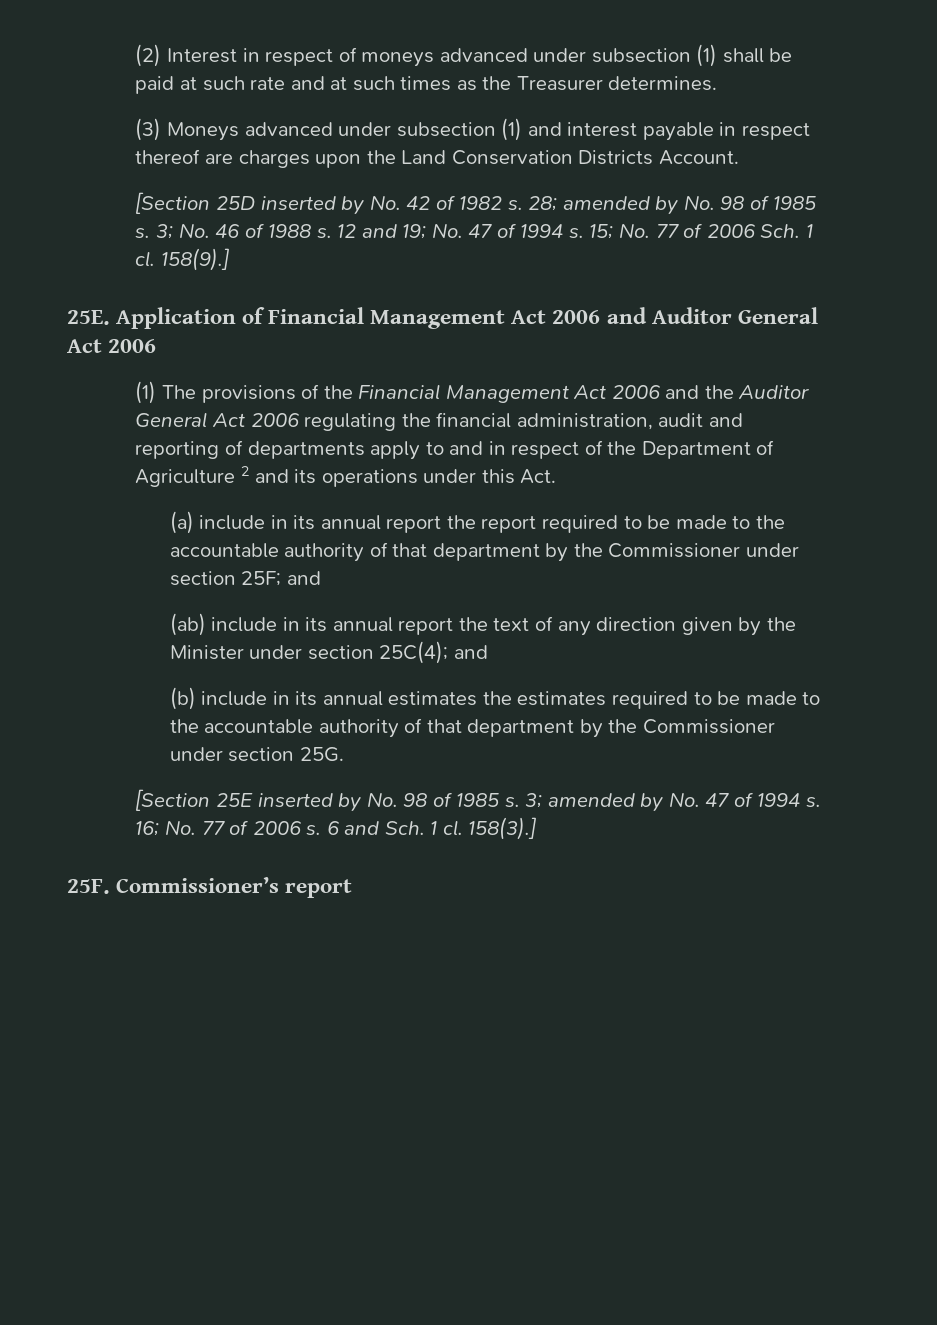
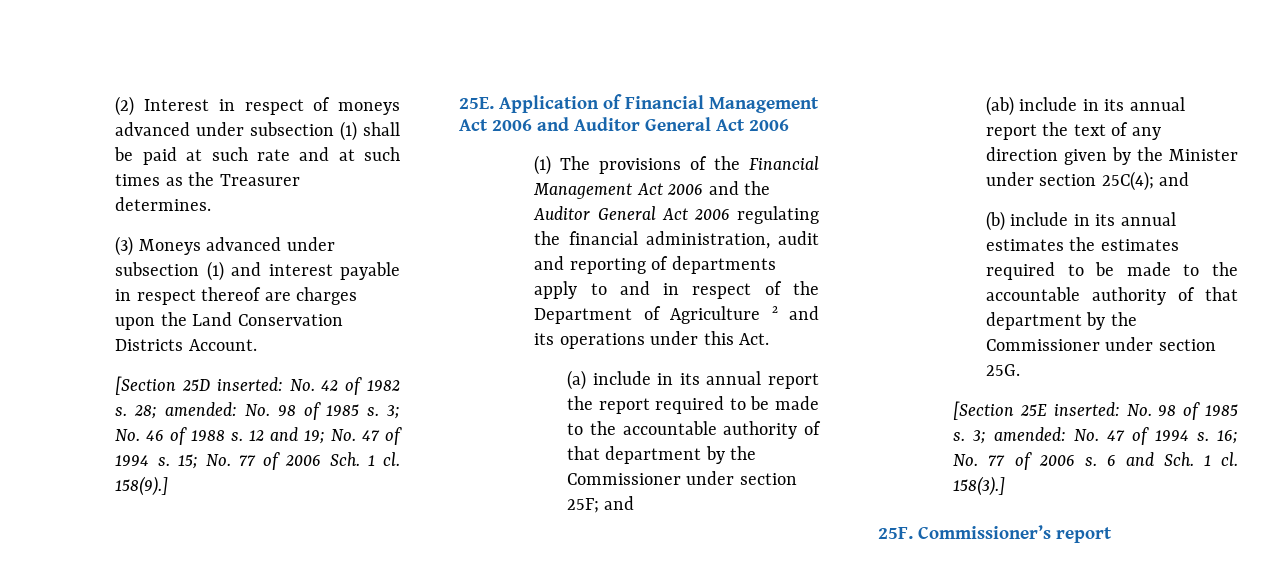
[260,196,365,215] inserted by -> [216,377,283,391] inserted:
[562,196,679,215] amended by -> [165,402,238,416] amended:
[257,792,664,812] inserted by No. 98 of 1985 s. 3; amended by -> [1053,402,1238,420] [953,427,1067,444] inserted: No. 98 of 1985 s. 3; amended:

